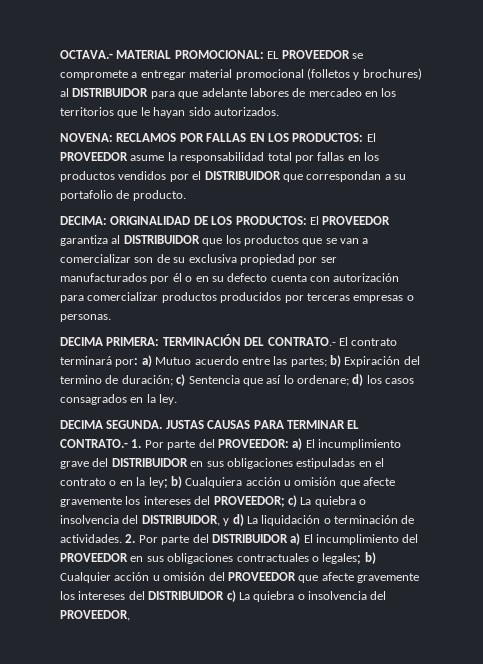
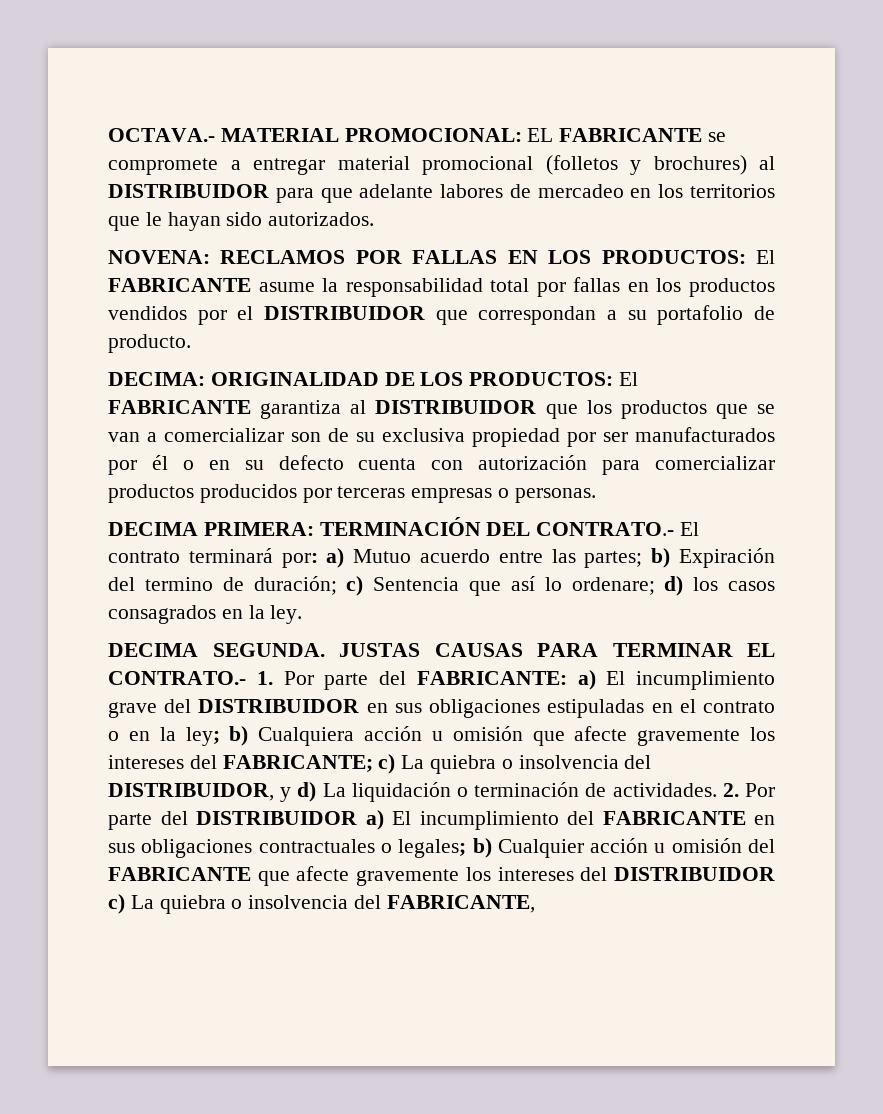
[281,50,350,59] PROVEEDOR -> [559,128,703,142] FABRICANTE
[60,152,128,161] PROVEEDOR -> [108,278,251,292] FABRICANTE
[322,216,391,225] PROVEEDOR -> [108,400,251,414] FABRICANTE
[217,439,289,448] PROVEEDOR: -> [416,671,567,685] FABRICANTE:
[213,496,285,507] PROVEEDOR; -> [222,755,373,772] FABRICANTE;
[60,553,128,562] PROVEEDOR -> [602,811,746,825] FABRICANTE
[227,572,296,581] PROVEEDOR -> [108,867,251,881] FABRICANTE
[60,610,130,621] PROVEEDOR, -> [386,895,535,913] FABRICANTE,

